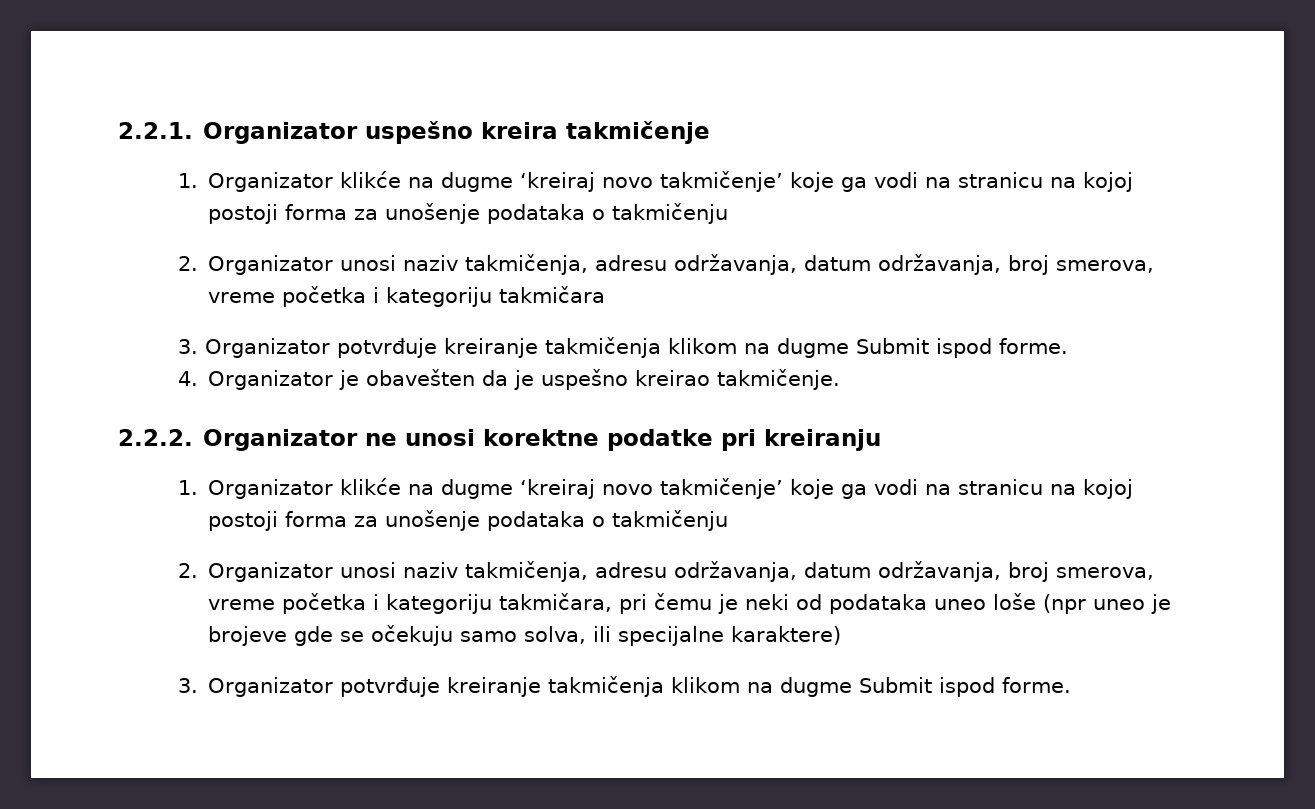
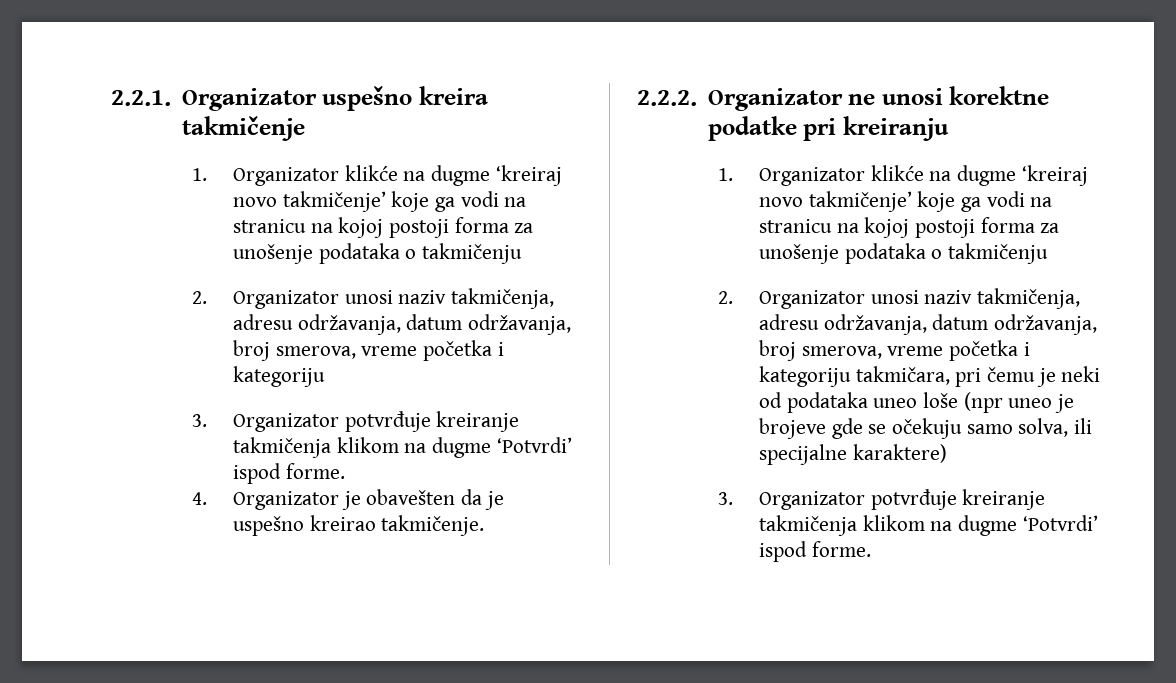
[498,286,605,303] [177,337,929,358] takmičara // 3. Organizator potvrđuje kreiranje takmičenja klikom na dugme Submit -> [192,411,520,432] [233,437,572,458] // 3. Organizator potvrđuje kreiranje takmičenja klikom na dugme ‘Potvrdi’
[858,677,932,693] Submit -> [1022,515,1098,531] ‘Potvrdi’

